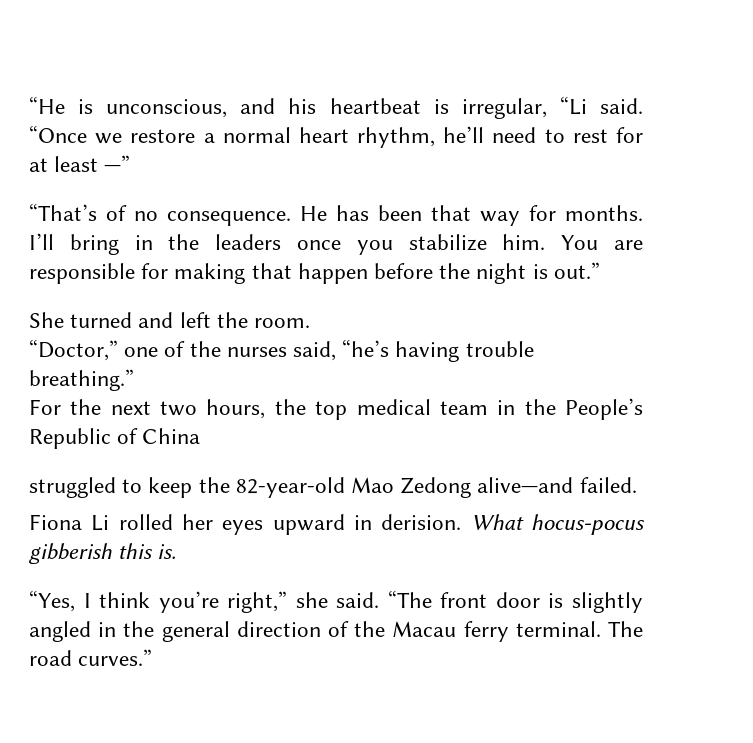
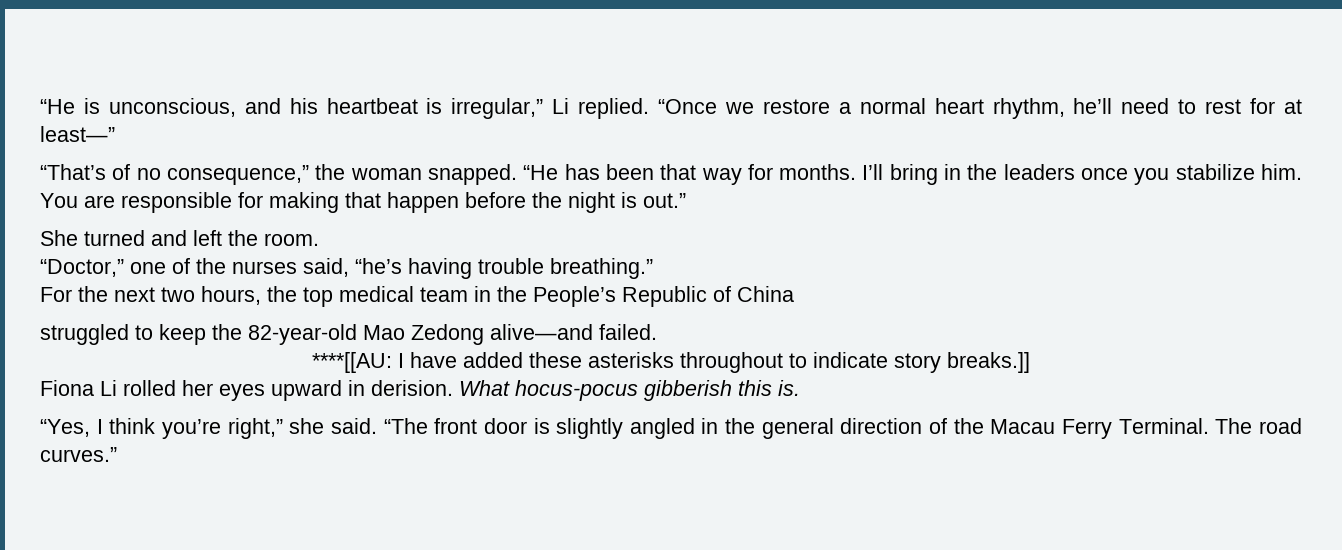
[461,96,643,119] irregular, “Li said. -> [451,98,650,119] irregular,” Li replied.
[54,155,131,172] least —” -> [40,126,115,142] least—”
[167,206,327,226] consequence. He -> [166,164,559,185] consequence,” the woman snapped. “He
(637, 485) none -> [312,352,1030,373] // ****[[AU: I have added these asterisks throughout to indicate story breaks.]]
[463,621,601,642] ferry terminal. -> [1062,418,1209,439] Ferry Terminal.

